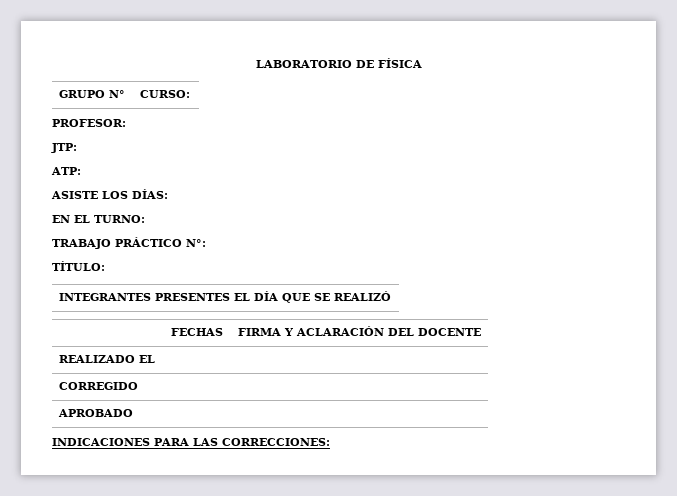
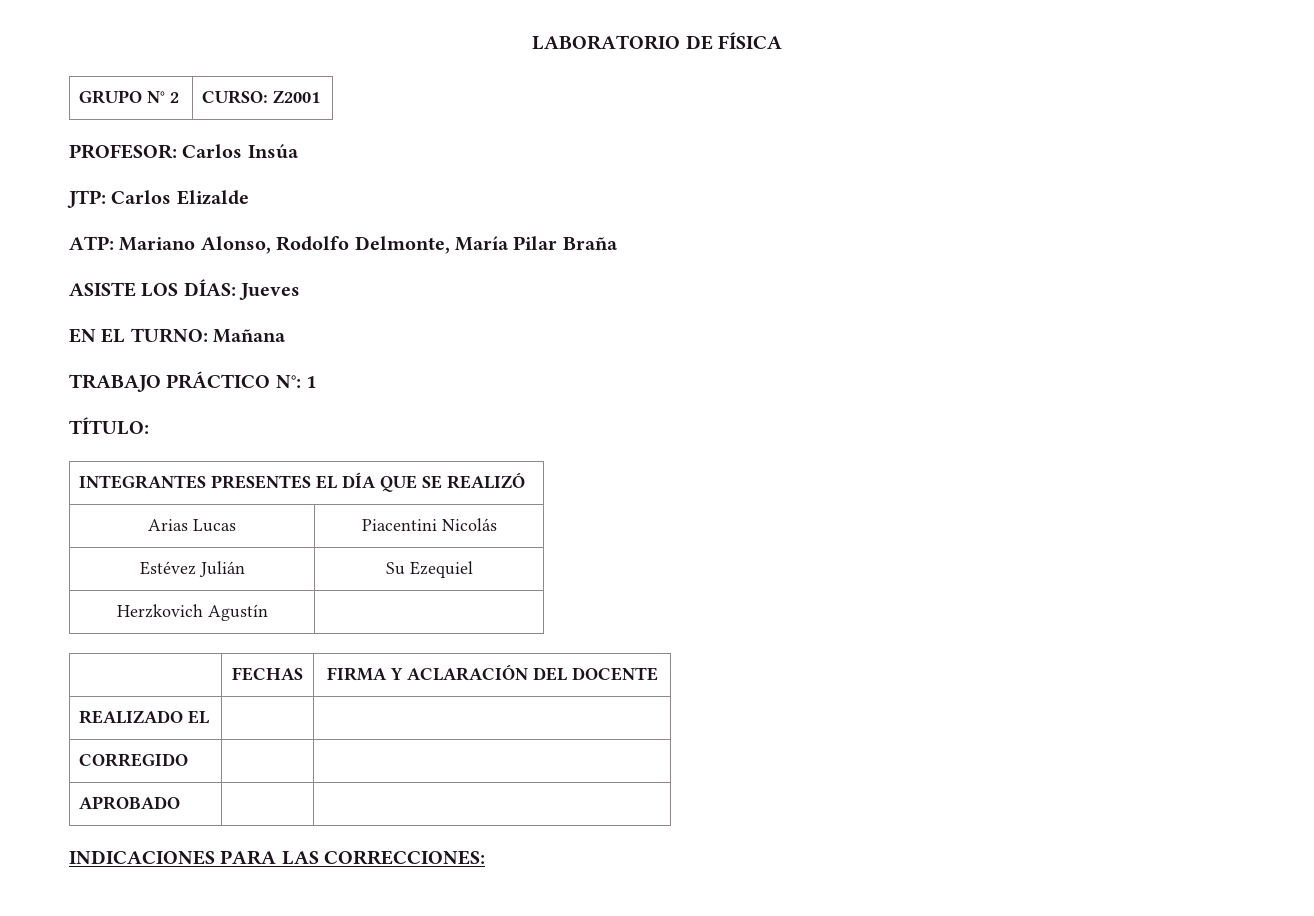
(126, 94) none -> [169,92,179,103] 2
(191, 94) none -> [272,90,320,103] Z2001
(126, 123) none -> [182,144,299,159] Carlos Insúa
(77, 148) none -> [111,190,249,205] Carlos Elizalde
(81, 171) none -> [119,236,618,254] Mariano Alonso, Rodolfo Delmonte, María Pilar Braña
(168, 194) none -> [239,283,301,300] Jueves
(145, 219) none -> [213,329,287,343] Mañana
(206, 243) none -> [306,376,317,388] 1
(392, 296) none -> [148,519,236,532] [361,518,497,531] [139,561,245,577] [385,561,473,578] [116,604,268,621] // Arias Lucas | Piacentini Nicolás // Estévez Julián | Su Ezequiel // Herzkovich Agustín |

